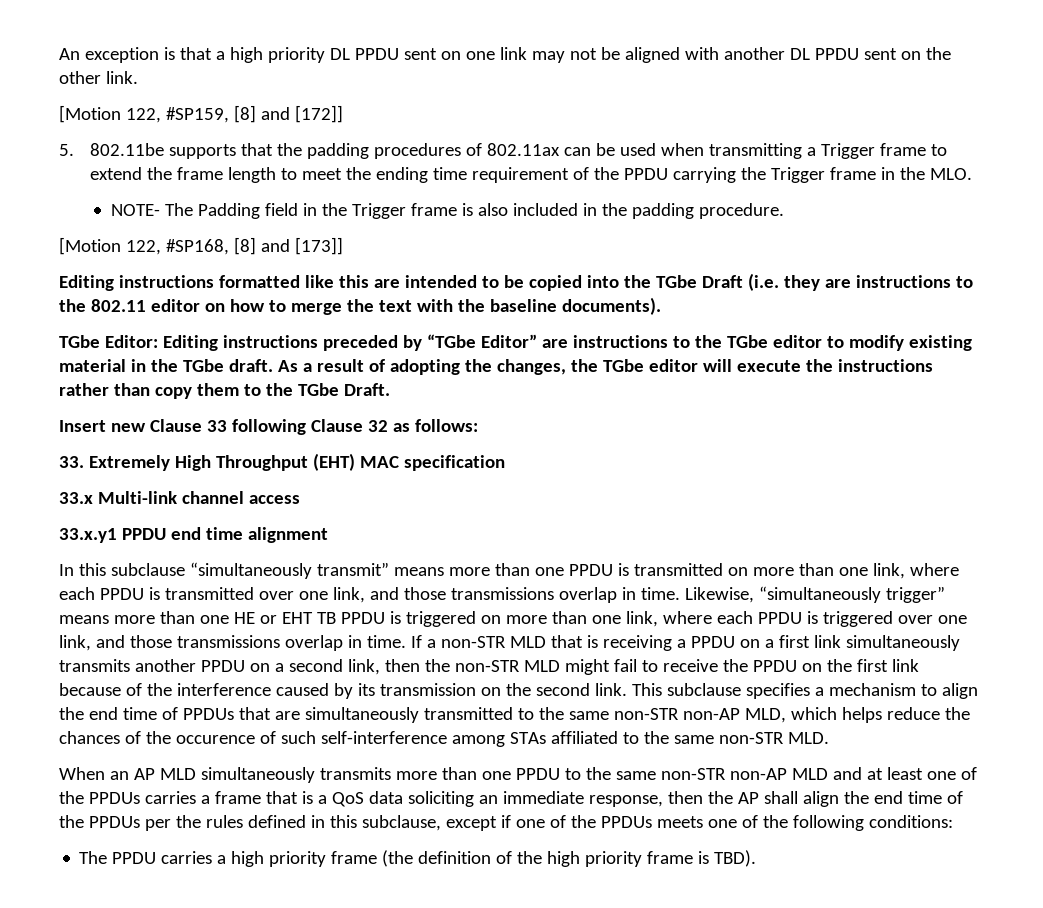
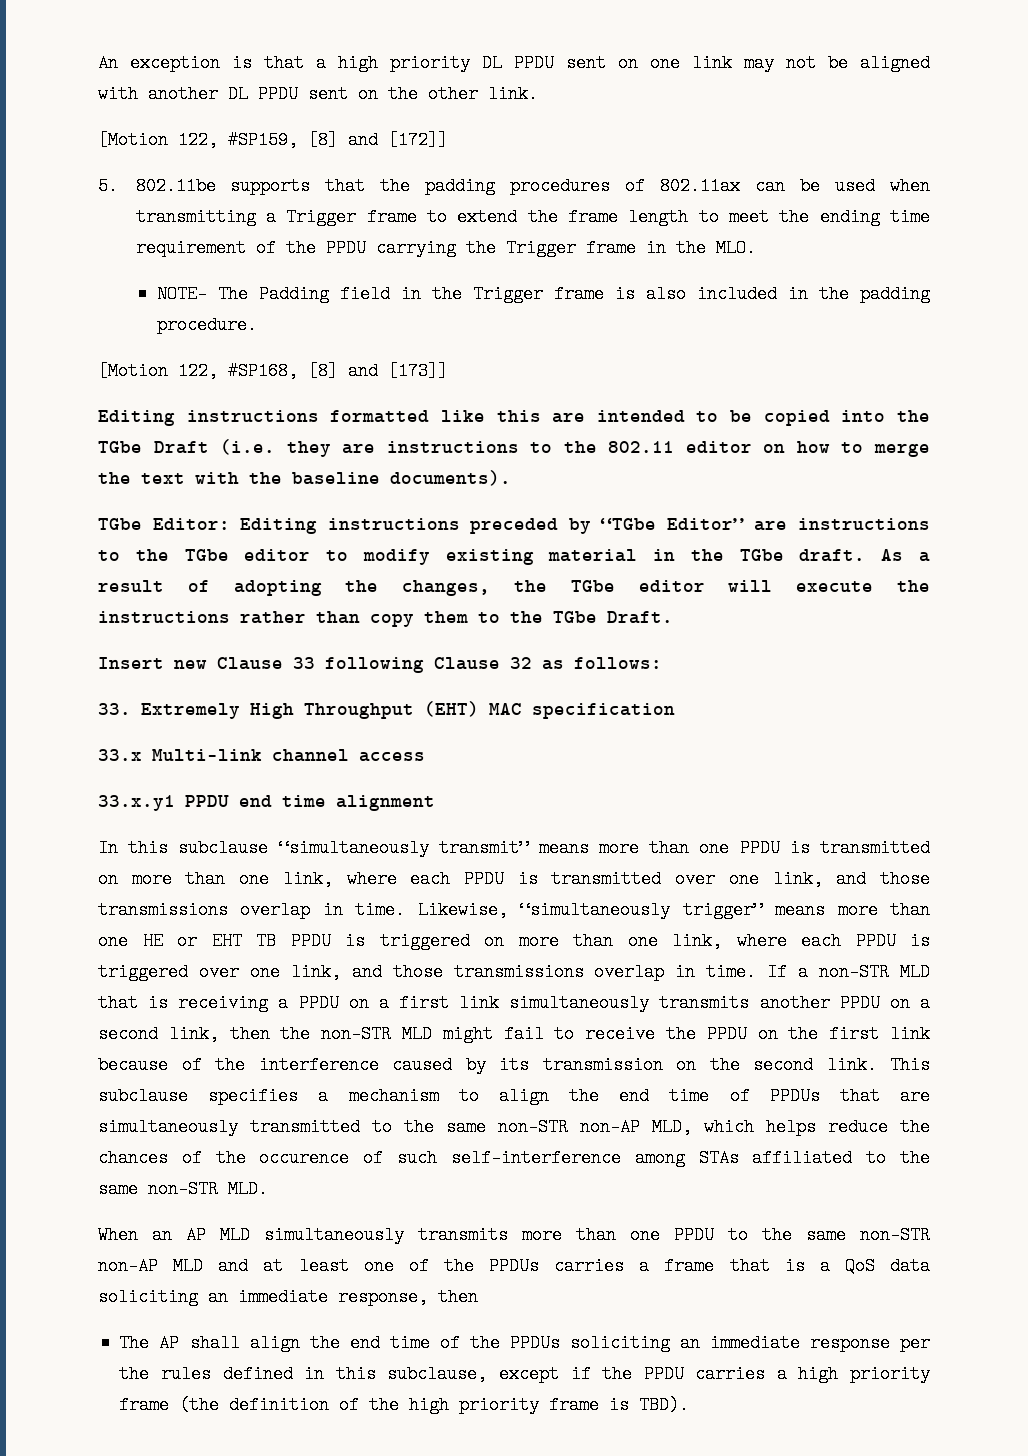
[707,791,733,804] the -> [119,1334,150,1352] // The
(140, 822) none -> [569,1334,890,1352] soliciting an immediate response
[515,815,953,831] [79,851,108,864] one of the PPDUs meets one of the following conditions: // The -> [602,1365,633,1383] the

